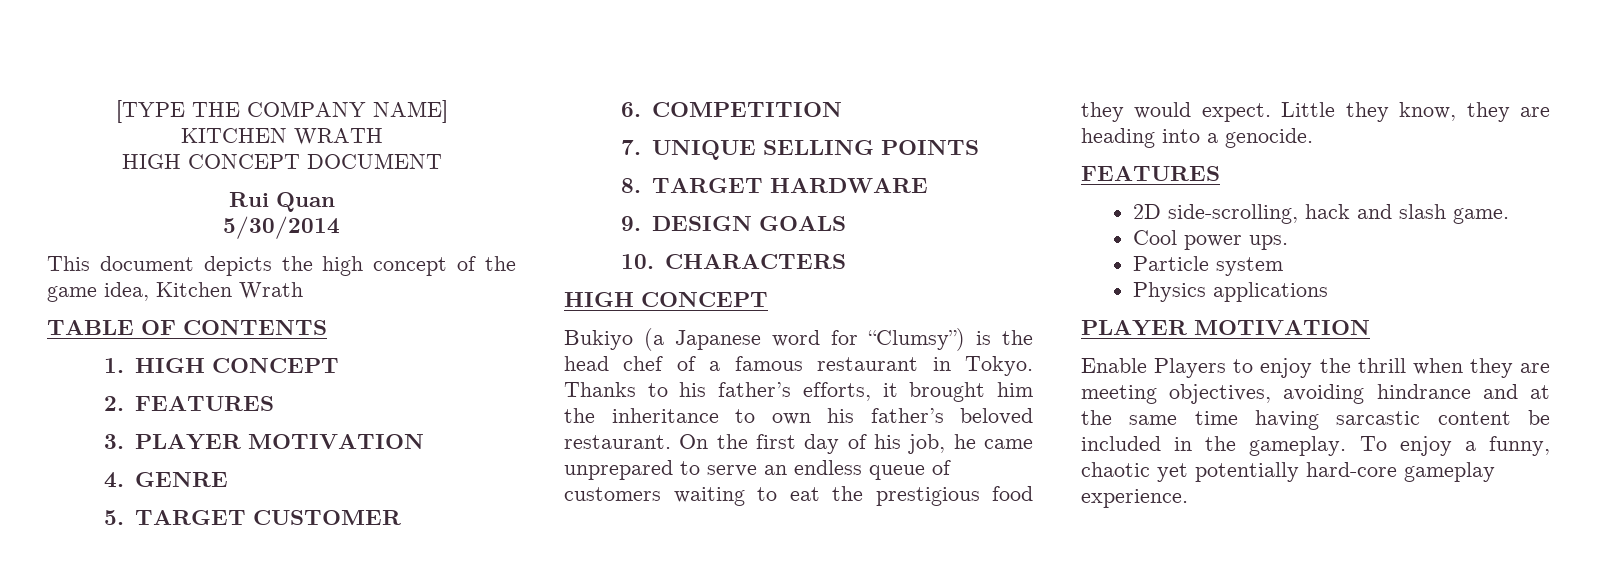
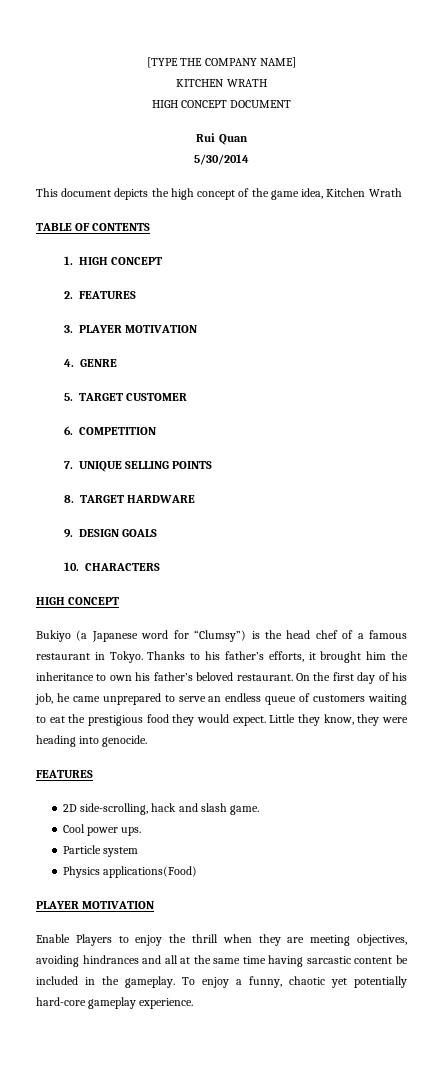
[1520,107,1550,117] are -> [382,717,409,723] were
[1207,133,1218,143] a -> (100, 740) none
[1213,282,1329,302] applications -> [103,866,198,878] applications(Food)
[1376,384,1518,399] hindrance and -> [82,955,178,964] hindrances and all

